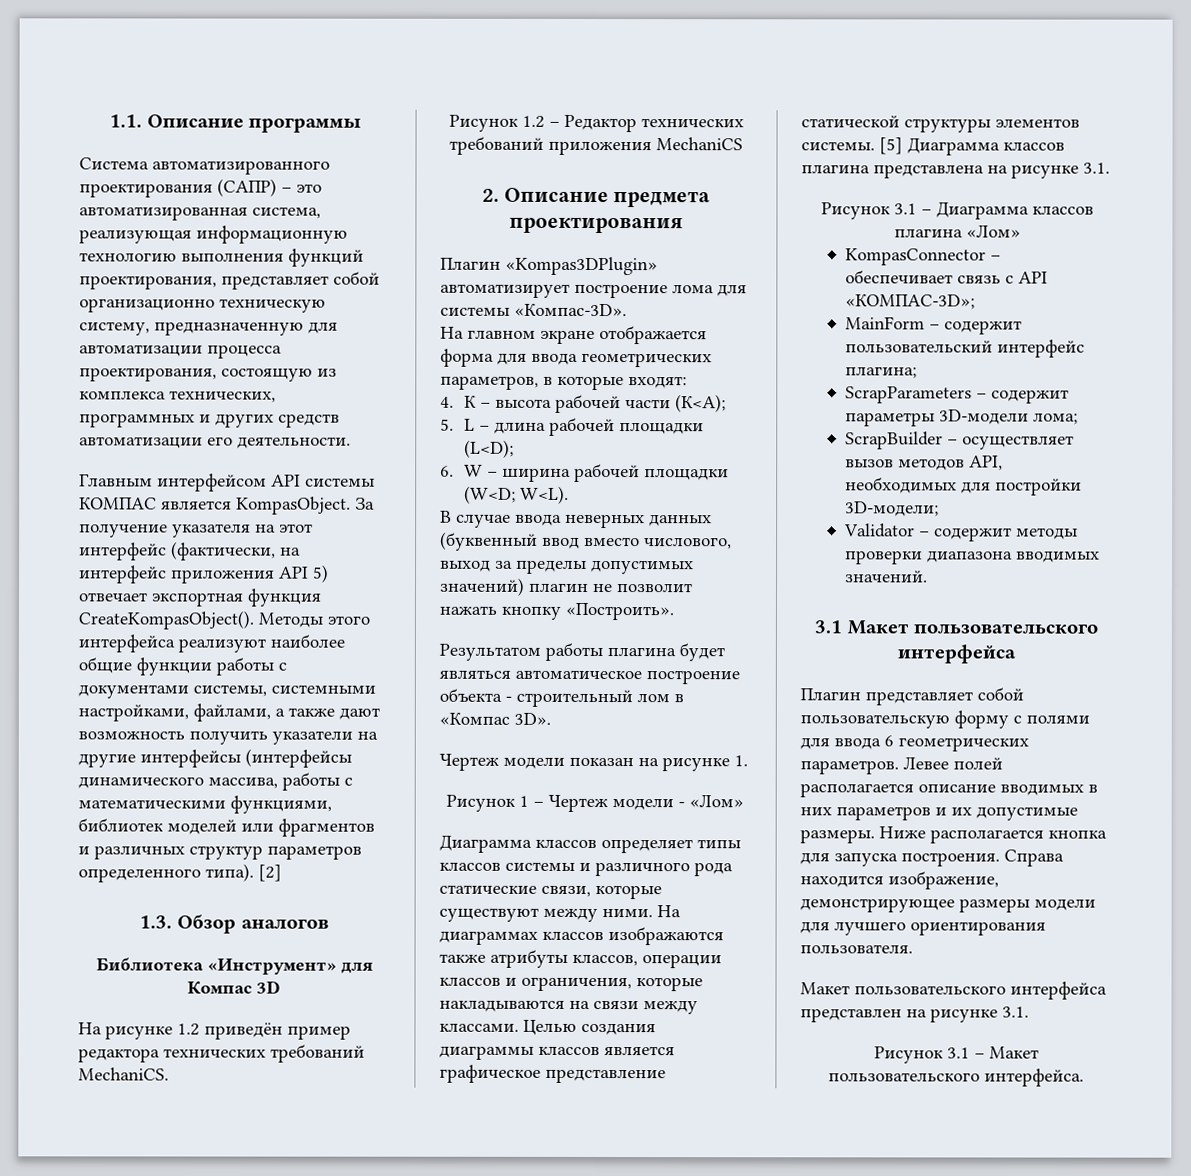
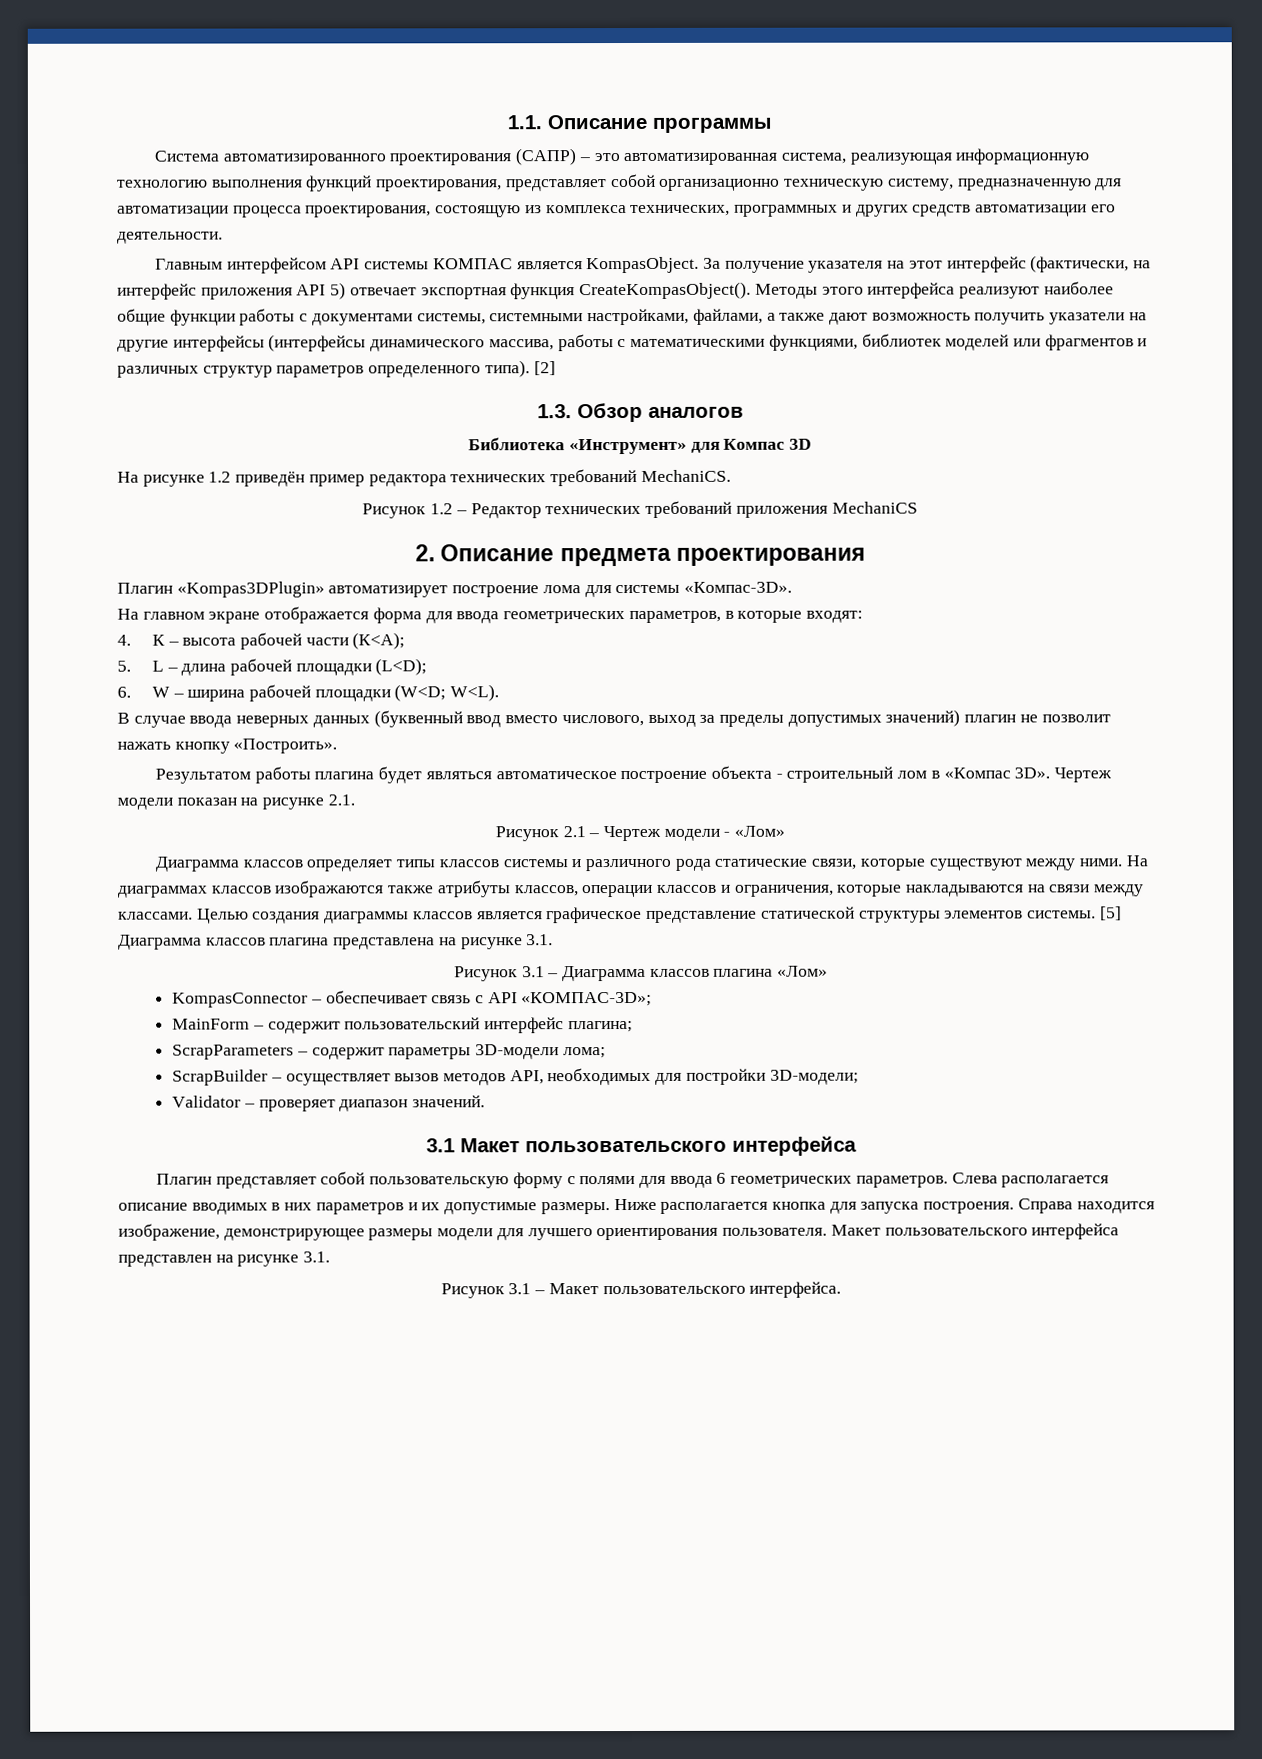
(551, 718) // -> (1051, 773) none
[734,755,748,767] [446,794,529,812] 1. // Рисунок 1 -> [327,794,355,806] [494,826,586,842] 2.1. // Рисунок 2.1
[934,527,1079,542] [845,550,1101,565] содержит методы проверки диапазона вводимых -> [258,1099,409,1112] проверяет диапазон
[903,756,1003,770] Левее полей -> [951,1172,998,1184] Слева
(913, 949) // -> (828, 1231) none

